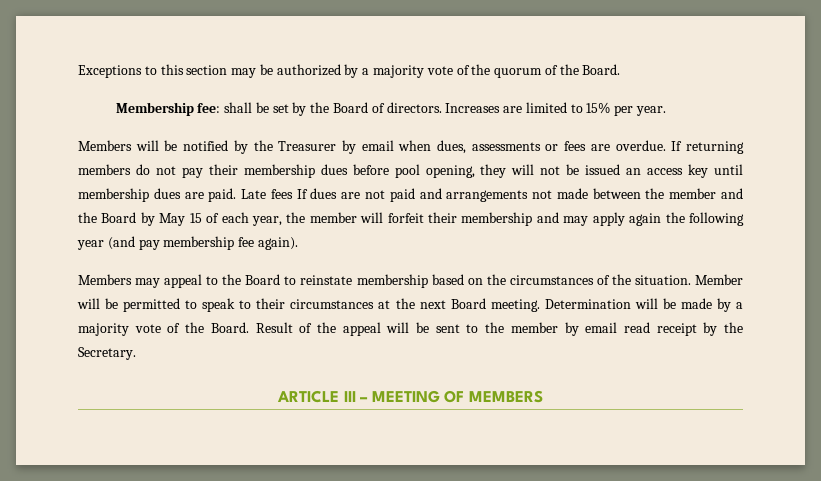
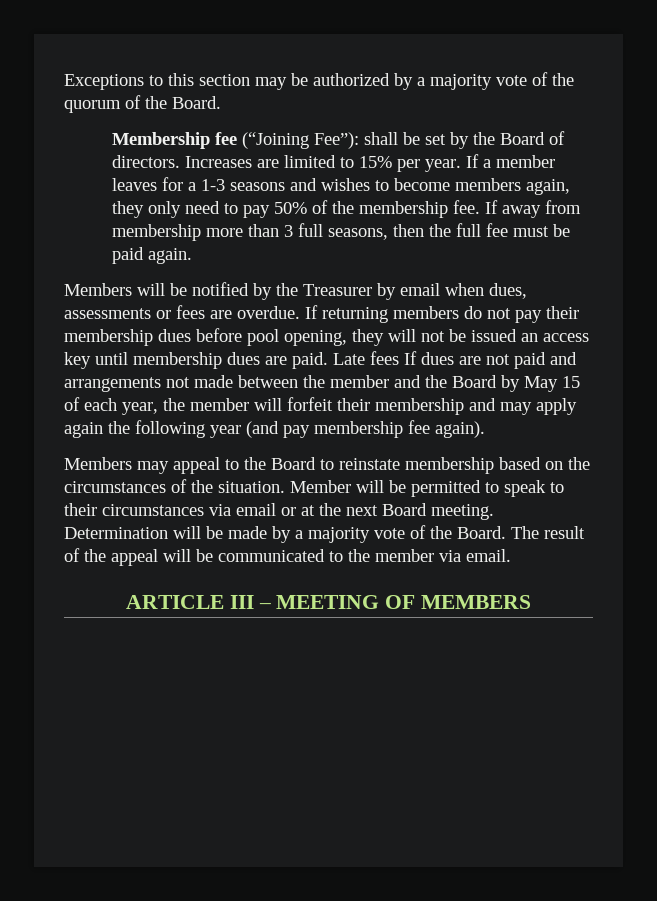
[197,103,221,113] fee: -> [215,132,360,149] fee (“Joining Fee”):
(666, 111) none -> [466,154,556,168] [112,177,571,195] [112,200,582,218] [112,223,571,241] [112,247,193,264] If a member leaves for a 1-3 seasons and wishes to become members again, they only need to pay 50% of the membership fee. If away from membership more than 3 full seasons, then the full fee must be paid again.
(375, 304) none -> [209,503,296,516] via email or
[255,322,293,333] Result -> [511,526,585,539] The result
[435,324,460,333] sent -> [218,549,325,562] communicated
[564,322,743,336] [78,347,136,360] by email read receipt by the Secretary. -> [439,549,511,562] via email.

